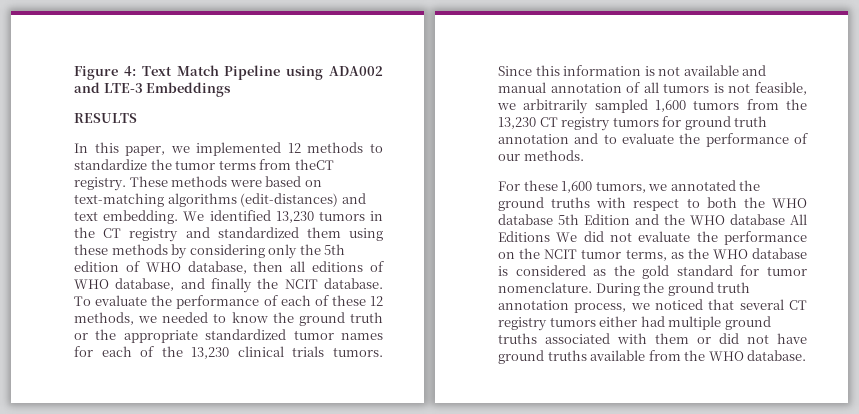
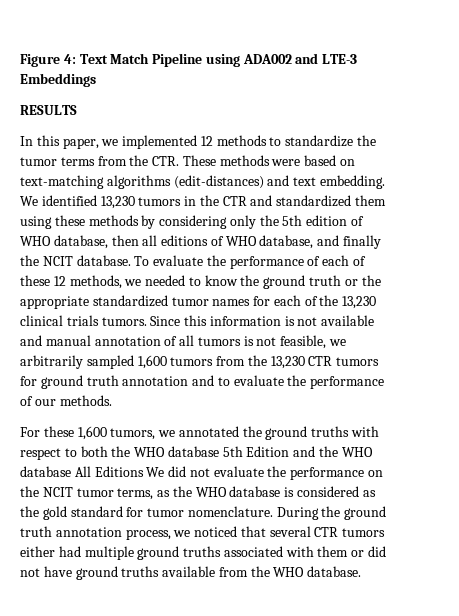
[294,159,334,170] [74,177,126,191] theCT registry. -> [129,155,180,166] the CTR.
[103,228,179,242] CT registry -> [222,196,247,206] CTR
[539,117,611,131] CT registry -> [308,356,333,366] CTR
[789,300,807,310] [498,317,547,331] CT registry -> [314,527,339,537] CTR

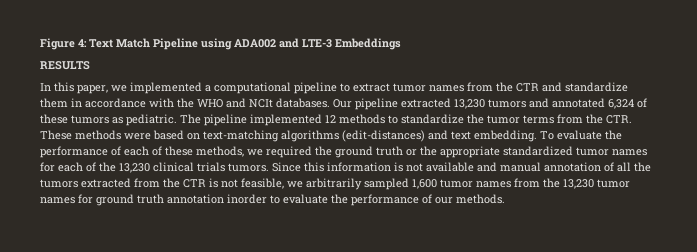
(198, 142) none -> [205,82,628,94] [40,98,647,110] [40,114,322,126] a computational pipeline to extract tumor names from the CTR and standardize them in accordance with the WHO and NCIt databases. Our pipeline extracted 13,230 tumors and annotated 6,324 of these tumors as pediatric. The pipeline implemented
[20,195,387,209] [20,215,365,229] [20,235,382,249] [20,255,131,266] We identified 13,230 tumors in the CTR and standardized them using these methods by considering only the 5th edition of WHO database, then all editions of WHO database, and finally the NCIT database. -> (537, 136) none
[53,276,66,286] 12 -> (193, 151) none
[145,275,238,286] needed to know -> [266,146,312,158] required
[197,337,241,346] tumors -> [634,162,651,172] [40,178,206,188] the tumors extracted from the CTR
[170,357,214,366] tumors -> [440,179,511,188] tumor names
[308,356,380,366] CTR tumors -> [597,179,630,188] [40,197,75,204] tumor names
[192,375,215,386] and -> [227,194,267,204] inorder
[20,426,380,440] [20,446,373,460] [20,466,384,480] [20,486,376,500] [20,506,387,520] [20,526,386,540] [20,546,387,560] [20,566,362,580] // For these 1,600 tumors, we annotated the ground truths with respect to both the WHO database 5th Edition and the WHO database All Editions We did not evaluate the performance on the NCIT tumor terms, as the WHO database is considered as the gold standard for tumor nomenclature. During the ground truth annotation process, we noticed that several CTR tumors either had multiple ground truths associated with them or did not have ground truths available from the WHO database. -> (505, 199) none

